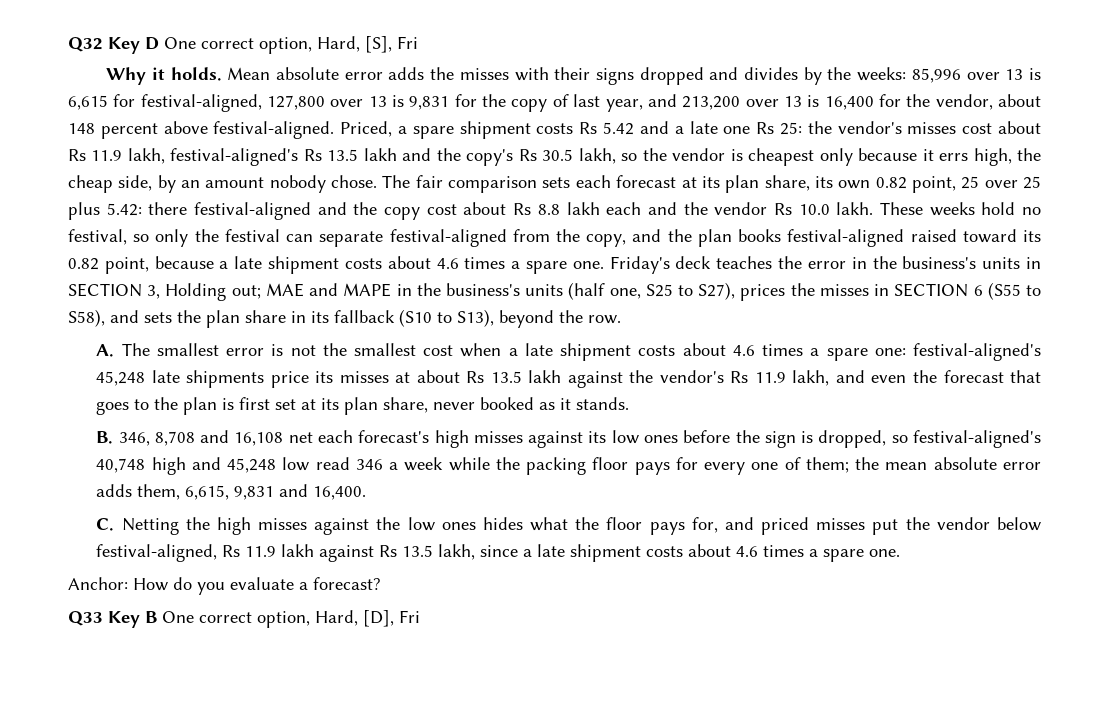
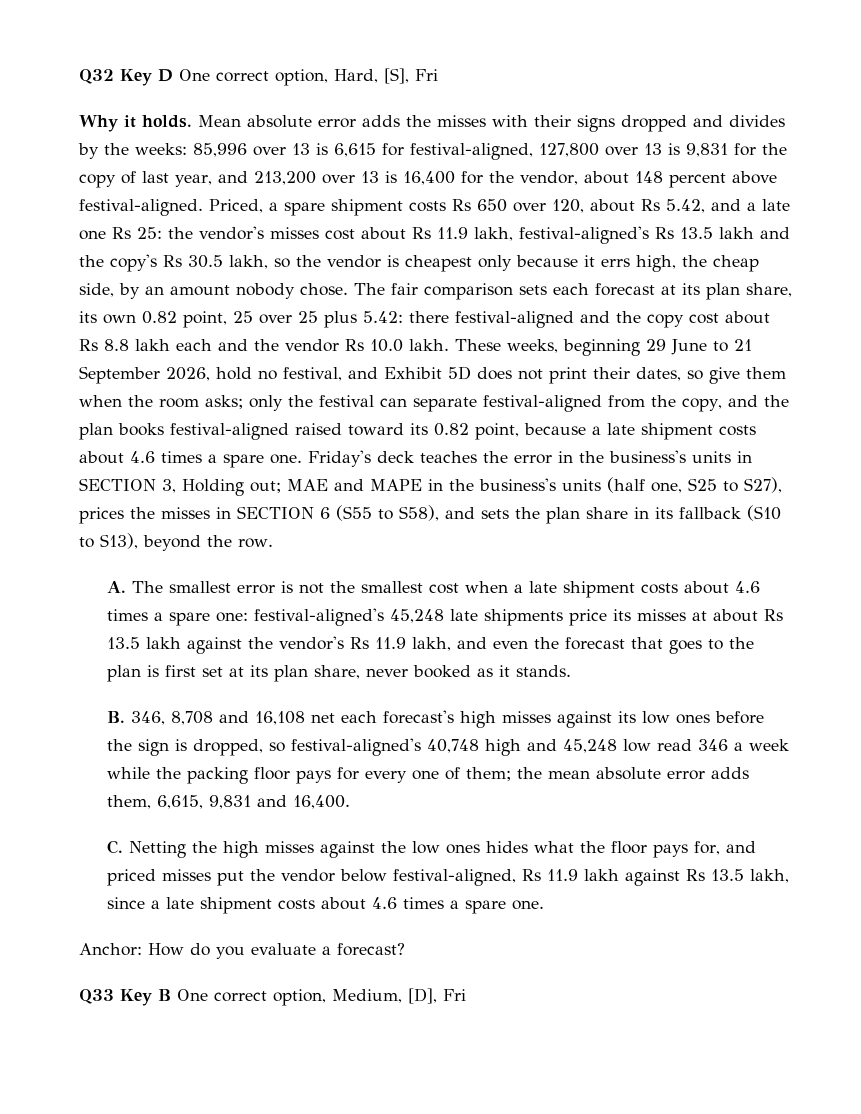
[603,122,635,135] 5.42 -> [477,199,705,213] 650 over 120, about Rs 5.42,
[929,202,1041,216] [68,229,150,245] weeks hold no festival, so -> [507,339,752,356] [79,366,786,384] [79,395,243,409] weeks, beginning 29 June to 21 September 2026, hold no festival, and Exhibit 5D does not print their dates, so give them when the room asks;
[315,610,358,626] Hard, -> [332,989,402,1003] Medium,

